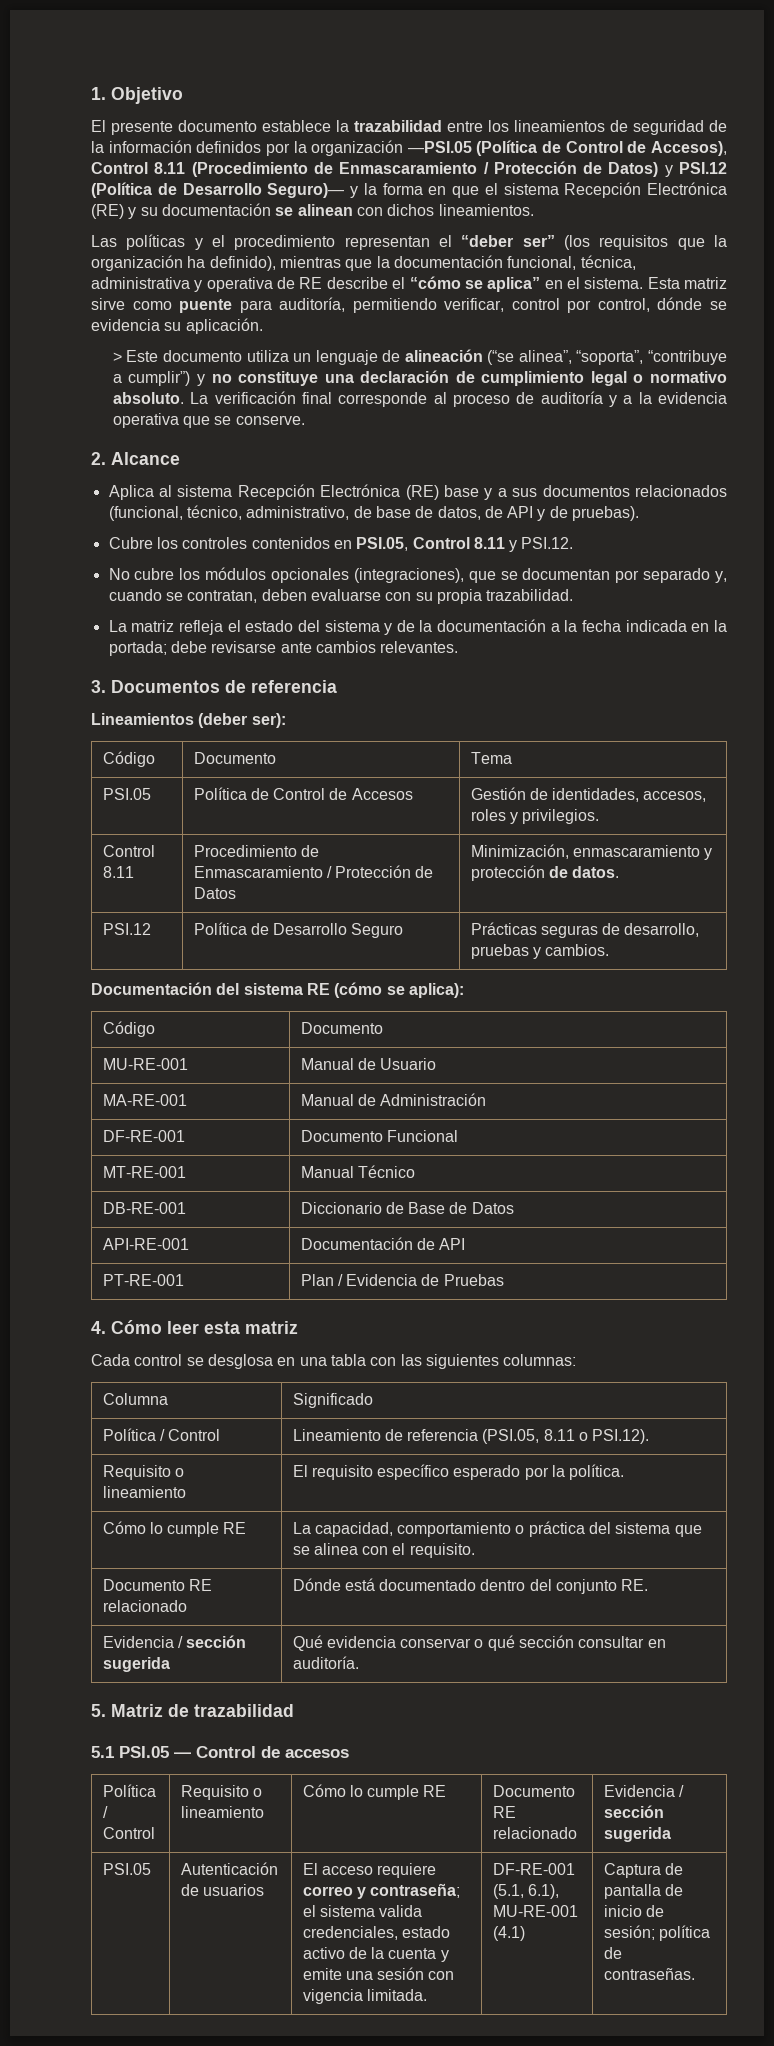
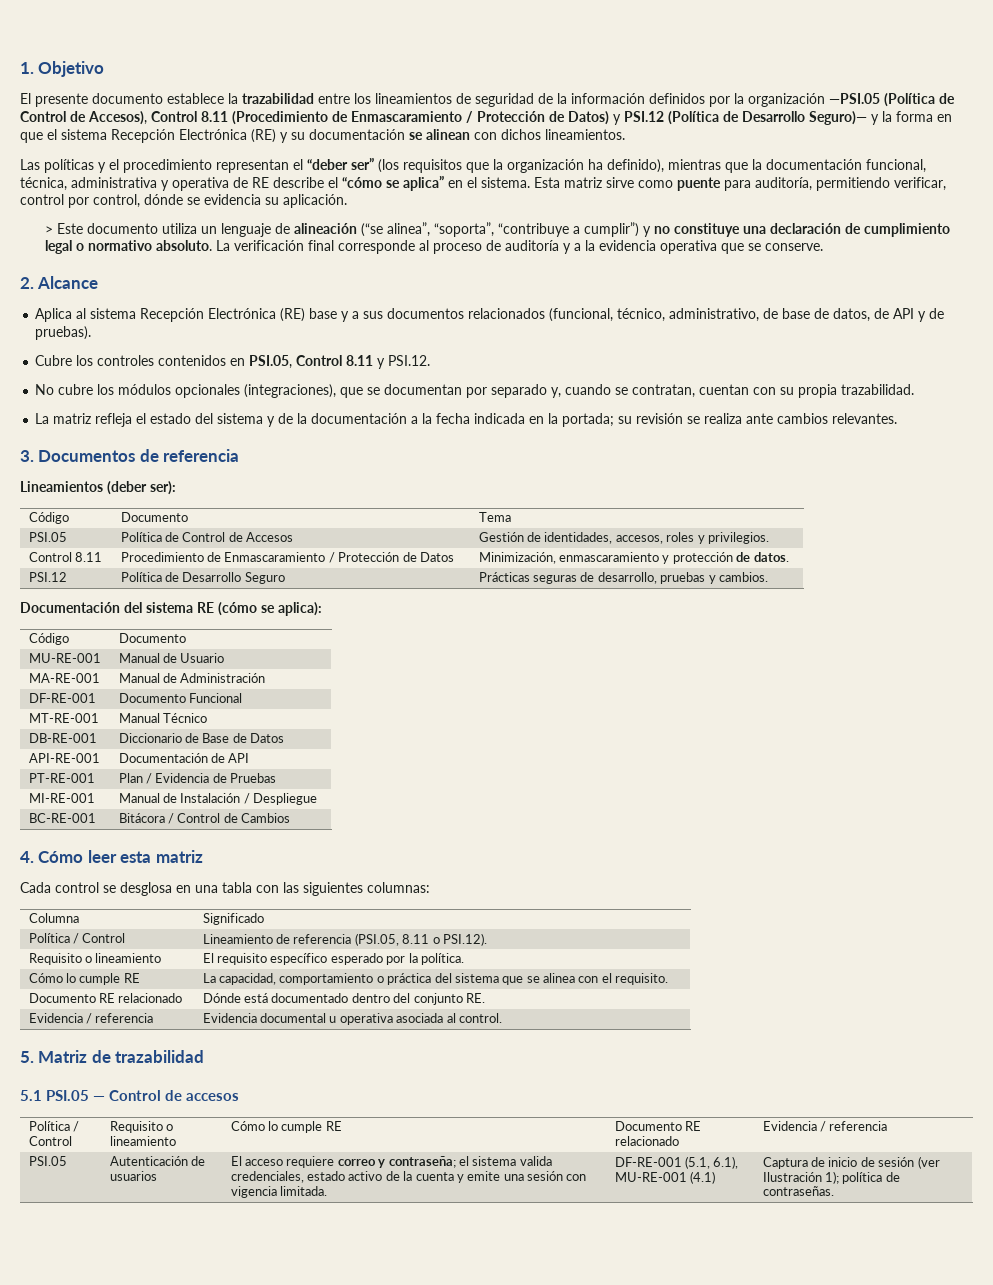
[261,589,381,601] deben evaluarse -> [699,384,750,395] cuentan
[170,641,277,653] debe revisarse -> [618,413,743,424] su revisión se realiza
(504, 1280) none -> [28,793,95,803] [118,793,318,805] [28,813,96,823] [118,813,291,824] // MI-RE-001 | Manual de Instalación / Despliegue // BC-RE-001 | Bitácora / Control de Cambios
[186,1635,247,1648] [102,1657,170,1672] [292,1635,666,1651] [292,1656,359,1669] sección sugerida | Qué evidencia conservar o qué sección consultar en auditoría. -> [95,1013,154,1023] [202,1013,502,1025] referencia | Evidencia documental u operativa asociada al control.
[603,1805,664,1818] [603,1827,671,1842] sección sugerida -> [829,1121,888,1131] referencia
[603,1884,683,1899] [603,1905,664,1917] [603,1925,655,1940] pantalla de inicio de sesión; -> [828,1156,940,1169] [762,1171,840,1184] inicio de sesión (ver Ilustración 1);

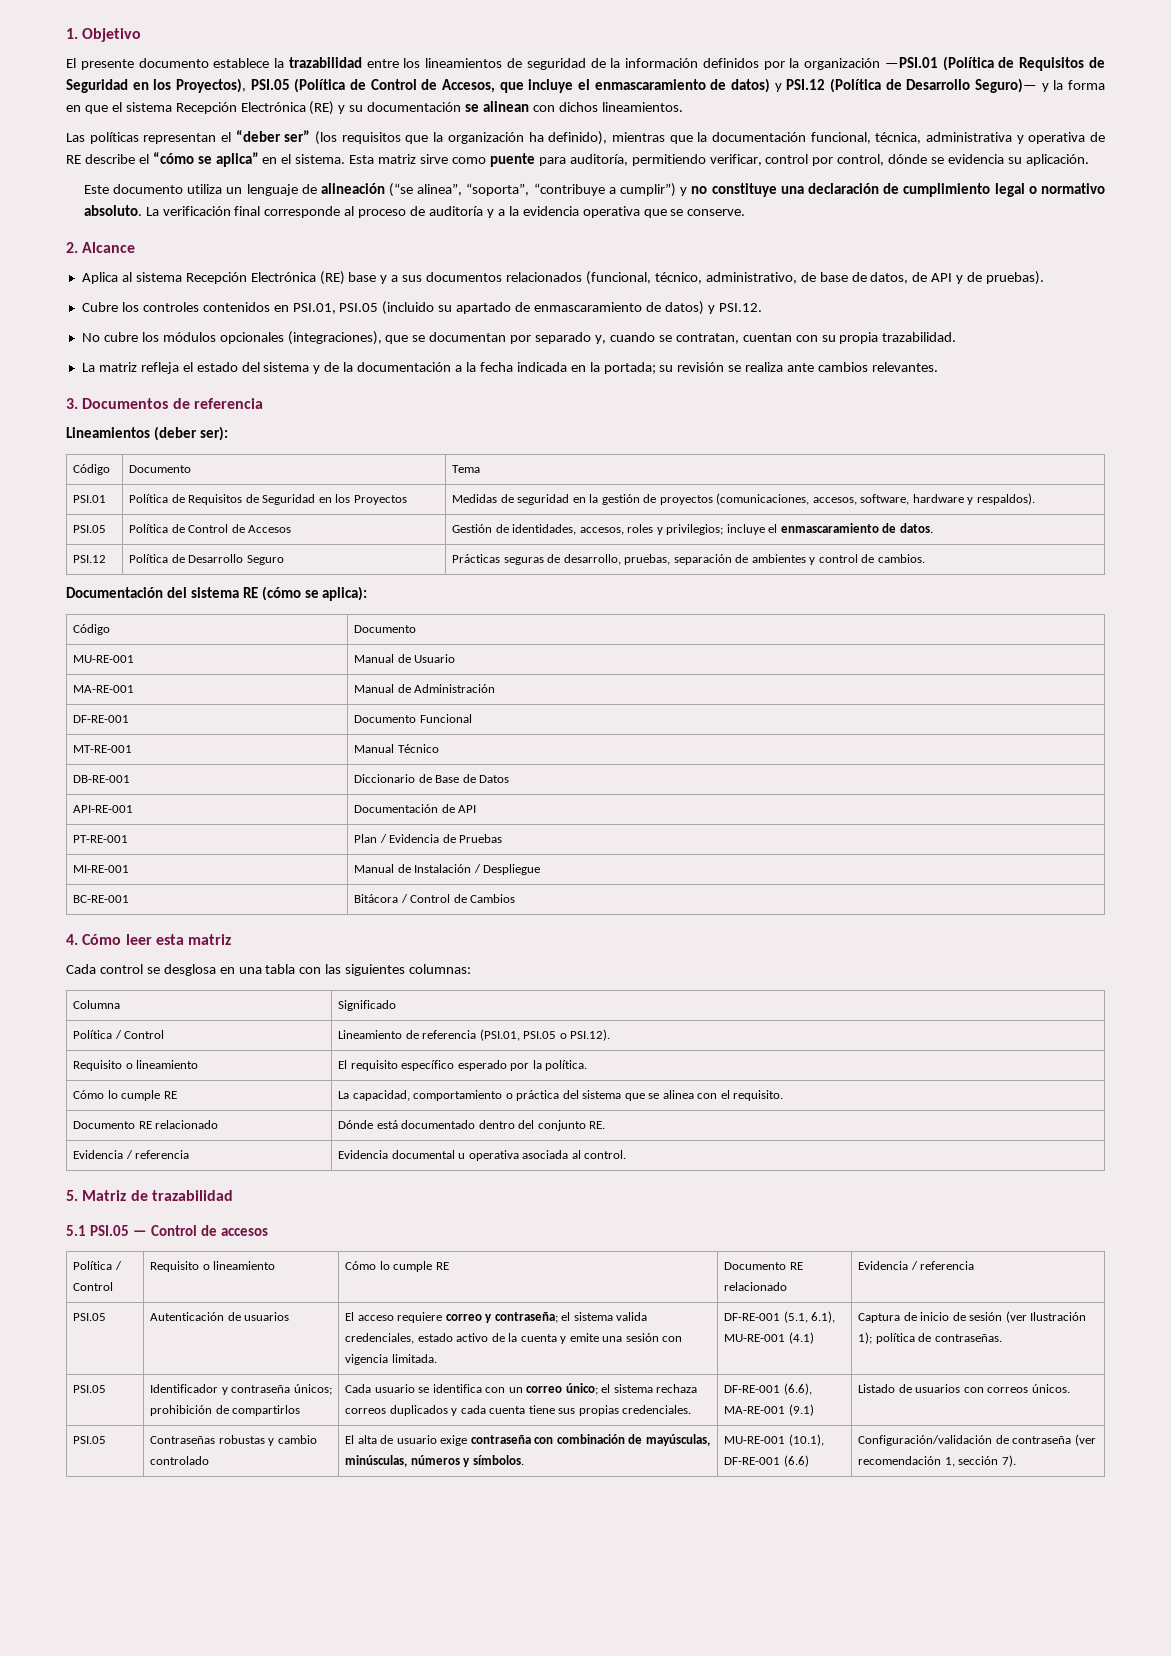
[829,93,955,107] [20,111,609,125] —PSI.05 (Política de Control de Accesos), Control 8.11 (Procedimiento de Enmascaramiento / Protección de Datos) -> [884,56,1105,71] [66,78,770,93] —PSI.01 (Política de Requisitos de Seguridad en los Proyectos), PSI.05 (Política de Control de Accesos, que incluye el enmascaramiento de datos)
[98,159,212,173] y el procedimiento -> (139, 138) none
[44,226,53,234] > -> (1089, 160) none
[249,355,374,369] PSI.05, Control 8.11 -> [292,301,704,315] PSI.01, PSI.05 (incluido su apartado de enmascaramiento de datos)
(511, 517) none -> [73,495,107,503] [129,494,407,505] [452,493,1035,505] // PSI.01 | Política de Requisitos de Seguridad en los Proyectos | Medidas de seguridad en la gestión de proyectos (comunicaciones, accesos, software, hardware y respaldos).
[707,532,769,544] [28,552,103,562] [120,552,454,563] [478,552,733,564] privilegios. // Control 8.11 | Procedimiento de Enmascaramiento / Protección de Datos | Minimización, enmascaramiento y protección -> [666,523,879,535] privilegios; incluye el enmascaramiento
[660,572,716,584] pruebas y -> [624,554,875,565] pruebas, separación de ambientes y control de
[354,933,430,946] (PSI.05, 8.11 -> [479,1029,557,1041] (PSI.01, PSI.05
(834, 1191) none -> [73,1385,107,1393] [150,1384,332,1395] [150,1405,301,1416] [345,1383,698,1395] [345,1405,692,1416] [724,1383,812,1395] [724,1404,814,1416] [858,1384,1070,1393] [73,1436,107,1444] [150,1435,317,1446] [150,1456,210,1465] [345,1434,710,1446] [345,1455,524,1467] [724,1434,824,1446] [724,1455,809,1467] [858,1434,1096,1446] [858,1455,1016,1467] // PSI.05 | Identificador y contraseña únicos; prohibición de compartirlos | Cada usuario se identifica con un correo único; el sistema rechaza correos duplicados y cada cuenta tiene sus propias credenciales. | DF-RE-001 (6.6), MA-RE-001 (9.1) | Listado de usuarios con correos únicos. // PSI.05 | Contraseñas robustas y cambio controlado | El alta de usuario exige contraseña con combinación de mayúsculas, minúsculas, números y símbolos. | MU-RE-001 (10.1), DF-RE-001 (6.6) | Configuración/validación de contraseña (ver recomendación 1, sección 7).

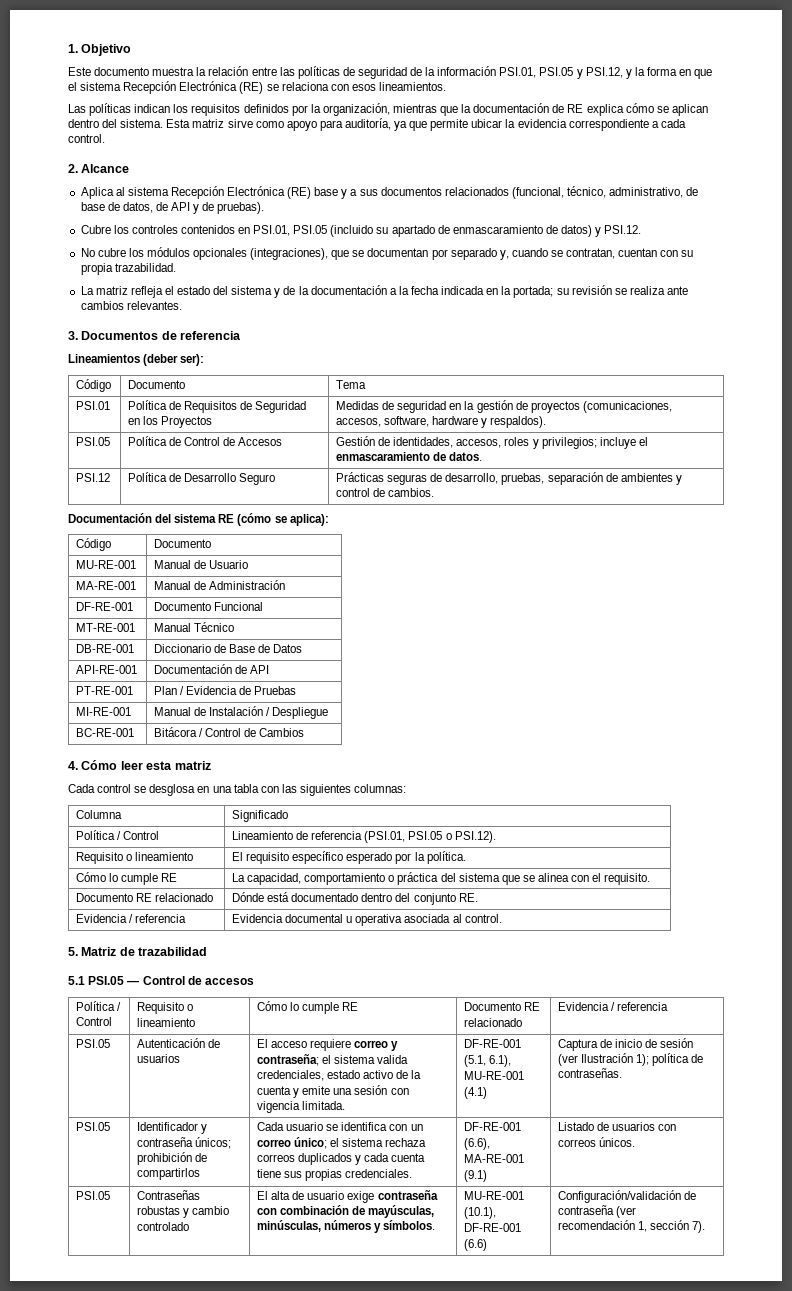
[66,57,503,70] El presente documento establece la trazabilidad entre los lineamientos -> [68,66,340,79] Este documento muestra la relación entre las políticas
[702,56,1105,71] [66,78,1037,93] definidos por la organización —PSI.01 (Política de Requisitos de Seguridad en los Proyectos), PSI.05 (Política de Control de Accesos, que incluye el enmascaramiento de datos) y PSI.12 (Política de Desarrollo Seguro)— -> [499,67,623,79] PSI.01, PSI.05 y PSI.12,
[338,101,683,114] [66,130,1105,145] [66,152,292,167] y su documentación se alinean con dichos lineamientos. // Las políticas representan el “deber ser” (los requisitos que la organización ha definido), mientras que la documentación funcional, técnica, administrativa y operativa de RE describe el “cómo se aplica” en el -> [266,82,446,91] [68,103,708,116] [68,119,118,128] se relaciona con esos lineamientos. // Las políticas indican los requisitos definidos por la organización, mientras que la documentación de RE explica cómo se aplican dentro del
[489,153,535,167] puente -> [286,121,317,131] apoyo
[631,154,1089,166] [83,183,1105,197] [83,205,746,218] permitiendo verificar, control por control, dónde se evidencia su aplicación. // Este documento utiliza un lenguaje de alineación (“se alinea”, “soporta”, “contribuye a cumplir”) y no constituye una declaración de cumplimiento legal o normativo absoluto. La verificación final corresponde al proceso de auditoría y a la evidencia operativa que se conserve. -> [394,119,686,131] [68,134,105,143] ya que permite ubicar la evidencia correspondiente a cada control.

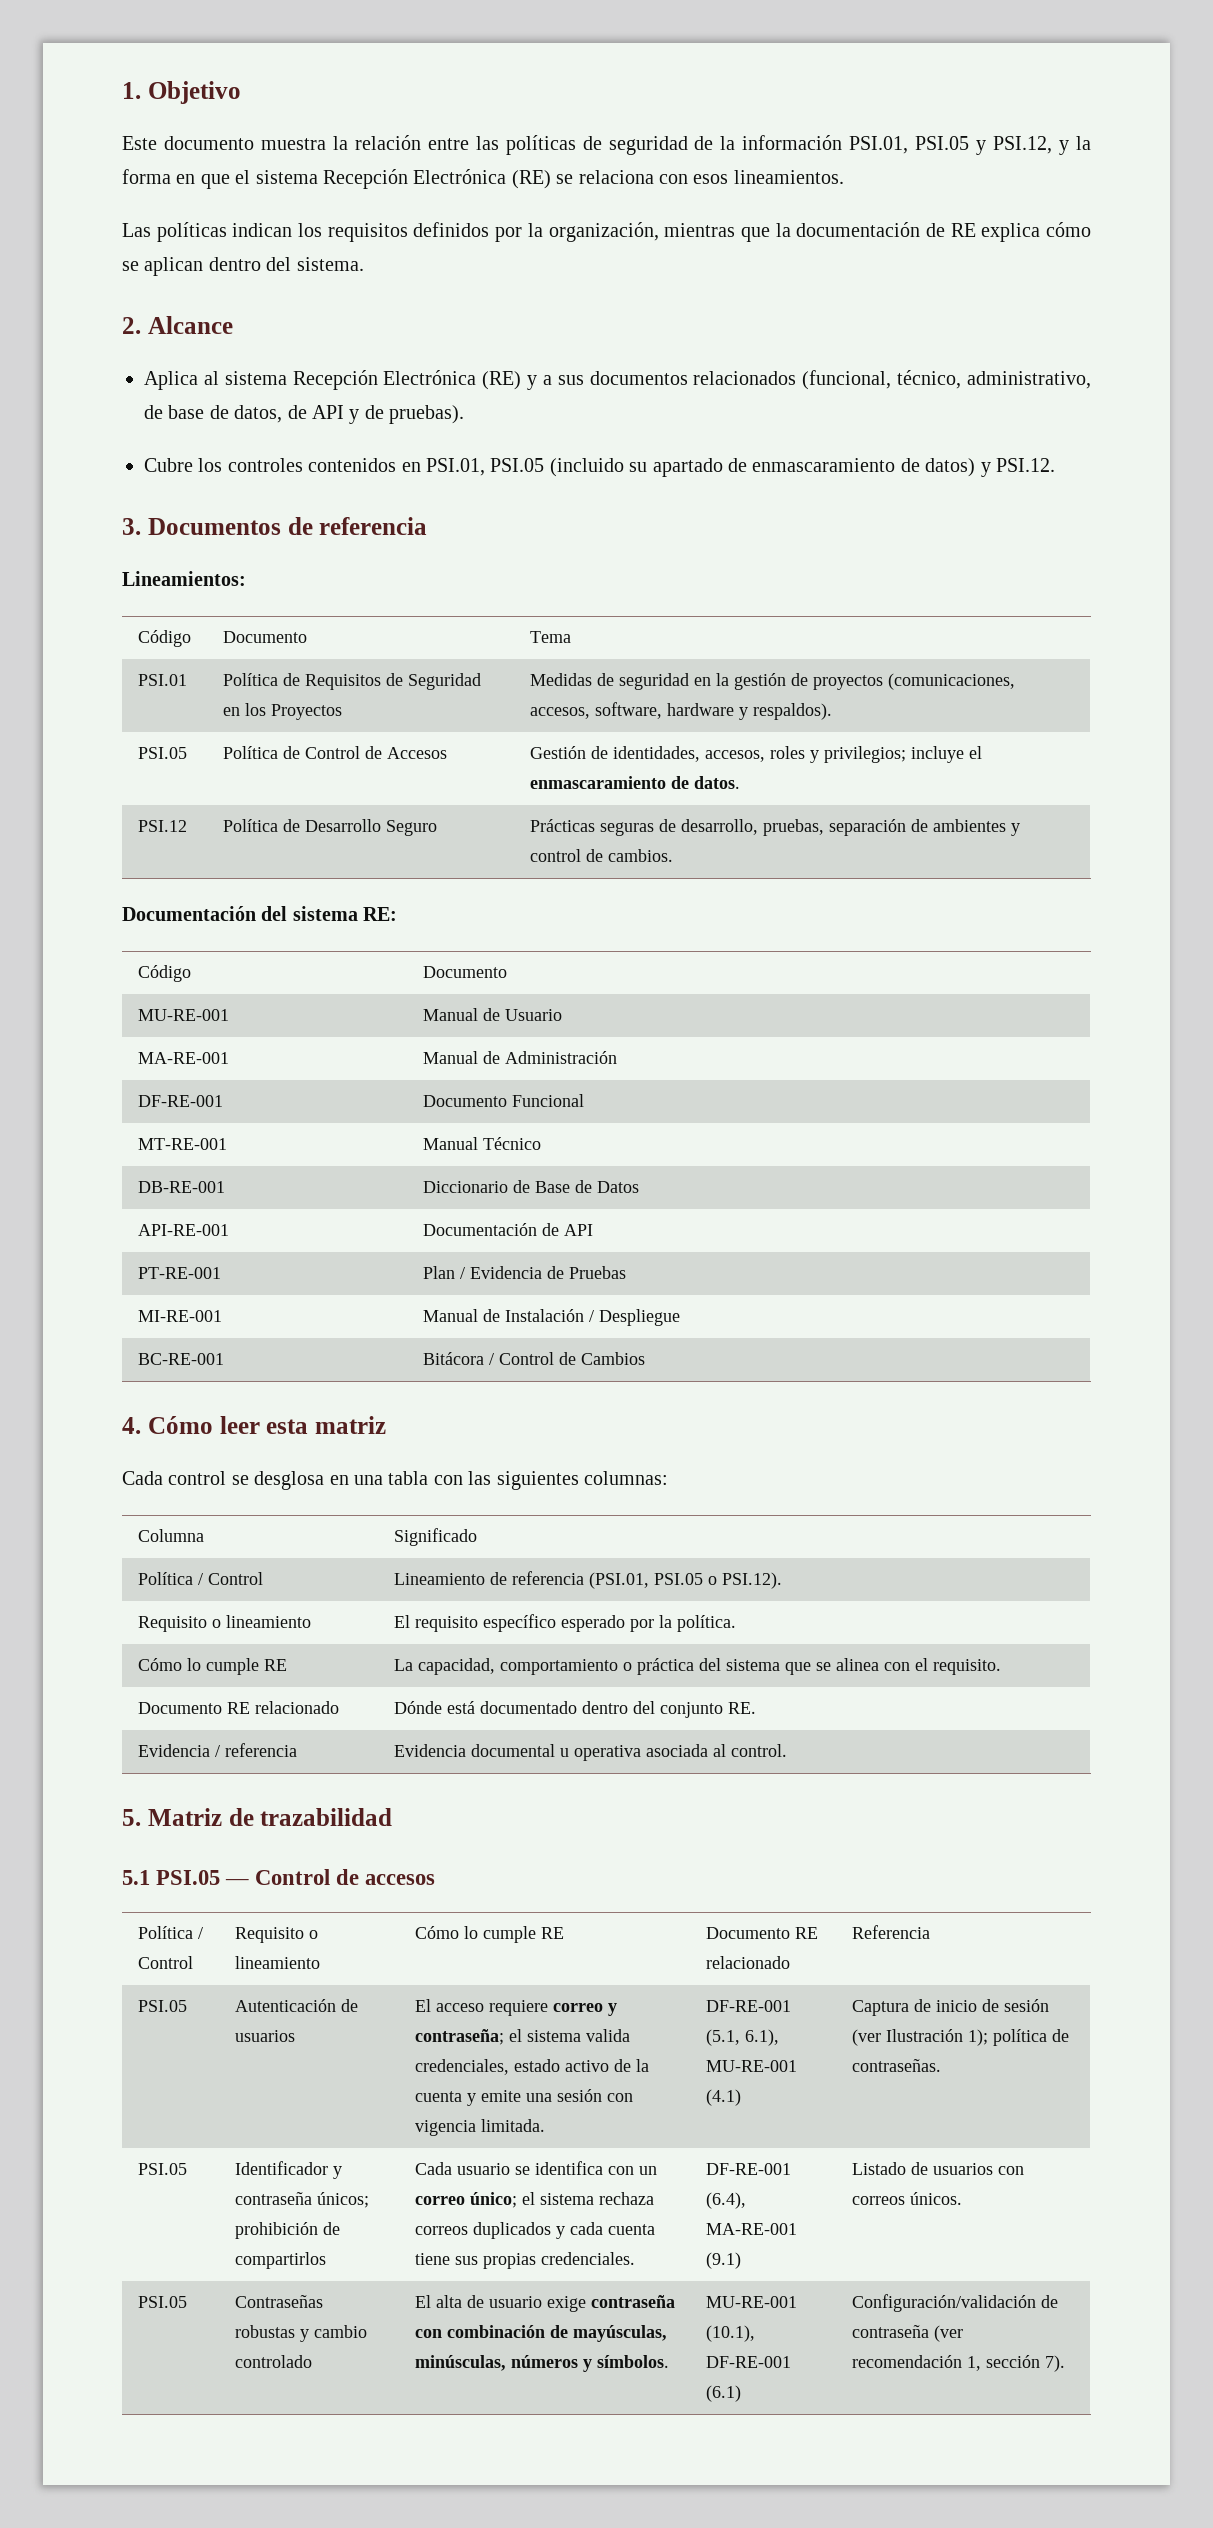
[166,118,686,131] [68,134,105,143] Esta matriz sirve como apoyo para auditoría, ya que permite ubicar la evidencia correspondiente a cada control. -> (364, 264) none
[314,187,339,196] base -> (522, 380) none
[80,247,694,260] [80,263,176,275] [80,285,688,298] [80,301,182,310] // No cubre los módulos opcionales (integraciones), que se documentan por separado y, cuando se contratan, cuentan con su propia trazabilidad. // La matriz refleja el estado del sistema y de la documentación a la fecha indicada en la portada; su revisión se realiza ante cambios relevantes. -> (1055, 465) none
[68,354,205,366] Lineamientos (deber ser): -> [122,571,246,586] Lineamientos:
[218,513,329,526] RE (cómo se aplica): -> [363,907,398,921] RE:
[558,1002,669,1011] Evidencia / referencia -> [851,1925,930,1939] Referencia
[464,1138,491,1150] (6.6), -> [705,2192,746,2209] (6.4),
[464,1239,488,1251] (6.6) -> [705,2385,741,2402] (6.1)

